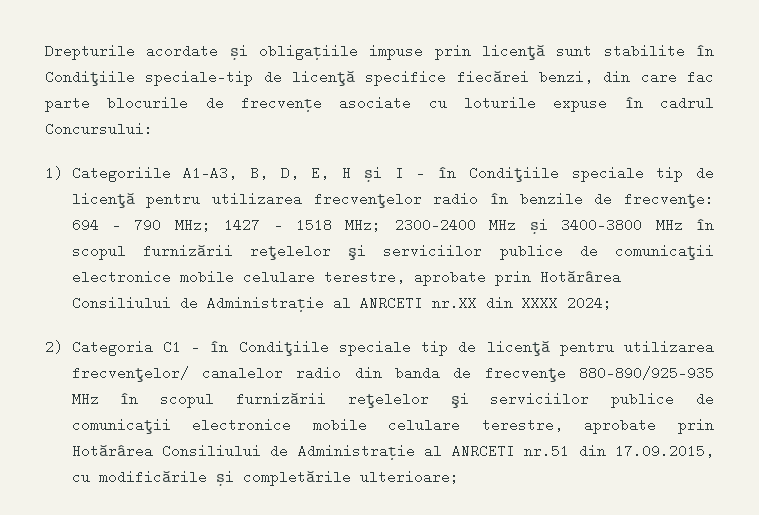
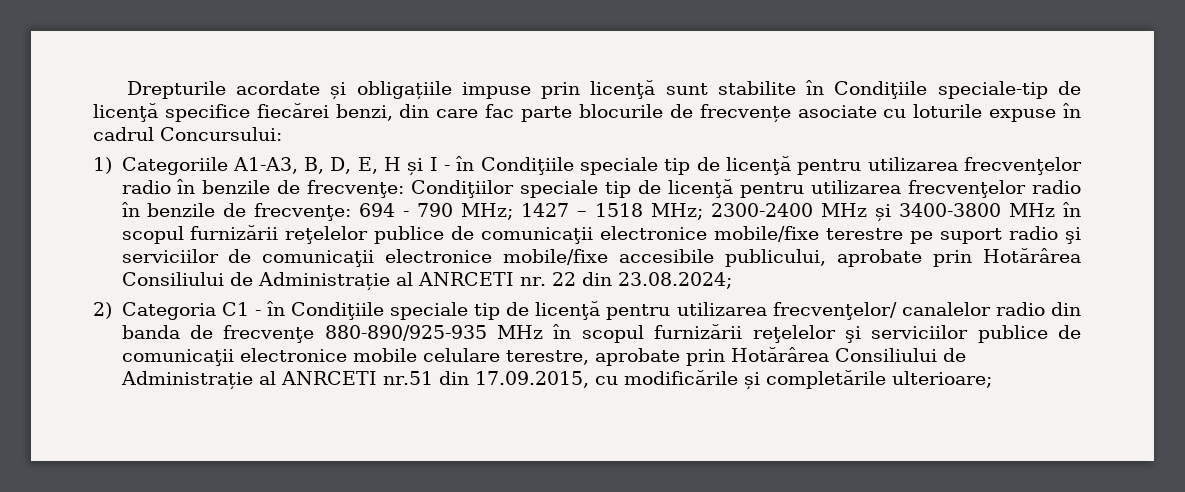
(714, 200) none -> [411,179,1081,198] [121,202,352,221] Condiţiilor speciale tip de licenţă pentru utilizarea frecvenţelor radio în benzile de frecvenţe:
[348,244,714,260] [71,270,621,286] [71,296,612,312] şi serviciilor publice de comunicaţii electronice mobile celulare terestre, aprobate prin Hotărârea Consiliului de Administrație al ANRCETI nr.XX din XXXX 2024; -> [374,226,1081,244] [121,248,1081,267] [121,272,733,291] publice de comunicaţii electronice mobile/fixe terestre pe suport radio şi serviciilor de comunicaţii electronice mobile/fixe accesibile publicului, aprobate prin Hotărârea Consiliului de Administrație al ANRCETI nr. 22 din 23.08.2024;

